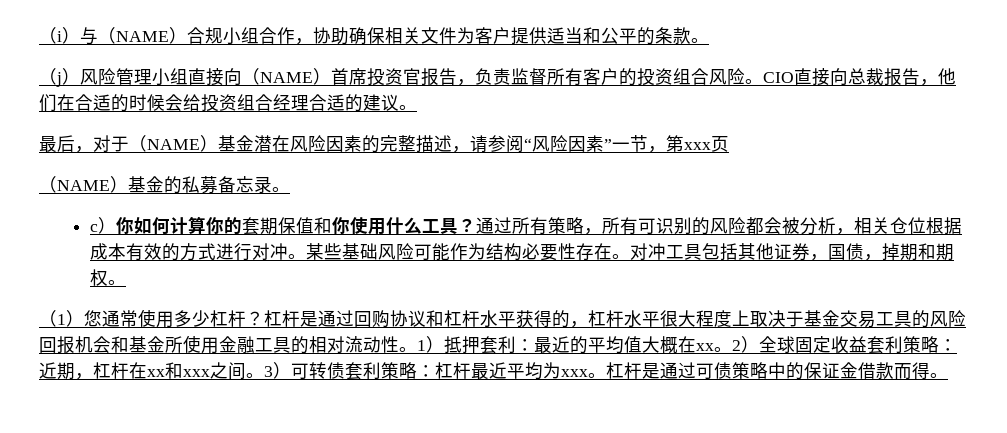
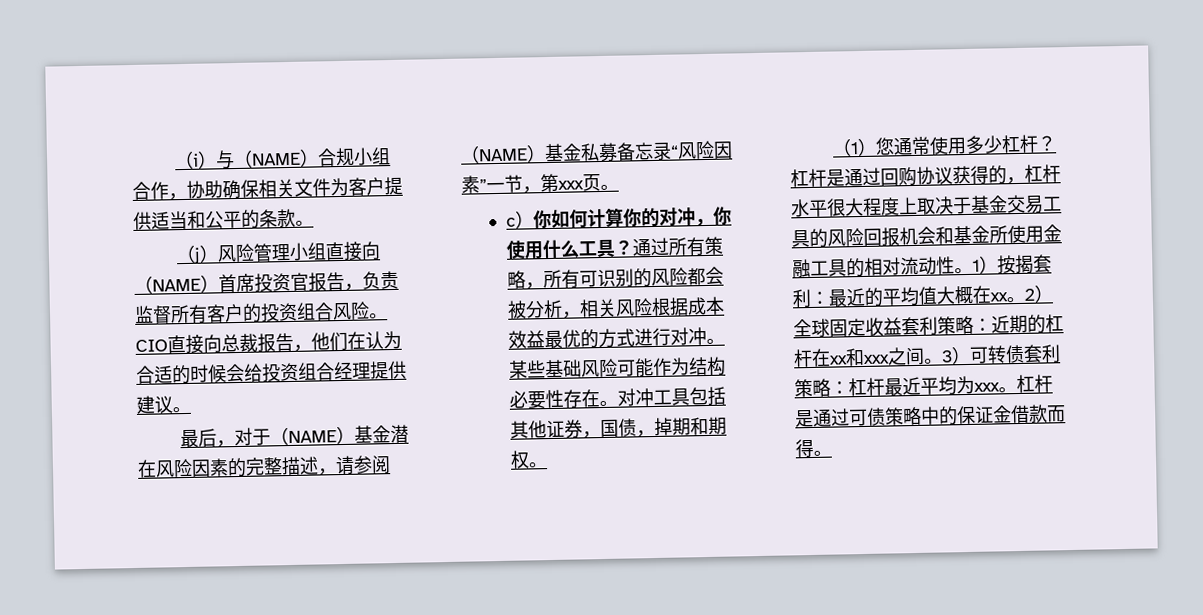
(75, 102) none -> [365,330,402,350] 认为
[309,94,363,112] 合适的 -> [369,360,407,380] 提供
(524, 143) none -> [460,141,672,164] （NAME）基金私募备忘录
[39,176,272,194] // （NAME）基金的私募备忘录 -> (601, 182) none
[241,217,332,235] 套期保值和 -> [658,207,714,227] 对冲，
[889,217,926,234] 仓位 -> [614,298,653,317] 风险
[125,243,162,261] 有效 -> [507,329,581,349] 效益最优
[426,310,516,327] 和杠杆水平 -> (953, 175) none
[444,336,480,354] 抵押 -> [997,254,1034,275] 按揭
[75,373,93,380] ， -> [1027,314,1046,334] 的

